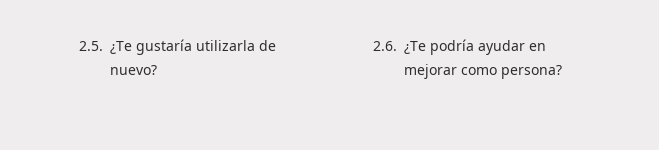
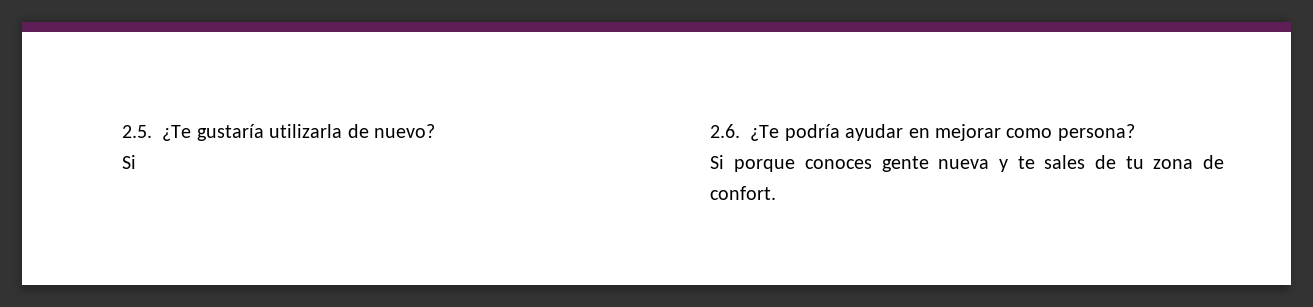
(158, 70) none -> [122,155,137,169] // Si
(563, 72) none -> [710,155,1224,172] [710,186,777,200] // Si porque conoces gente nueva y te sales de tu zona de confort.

